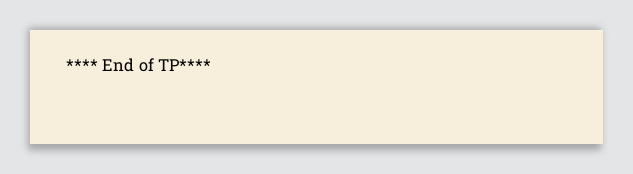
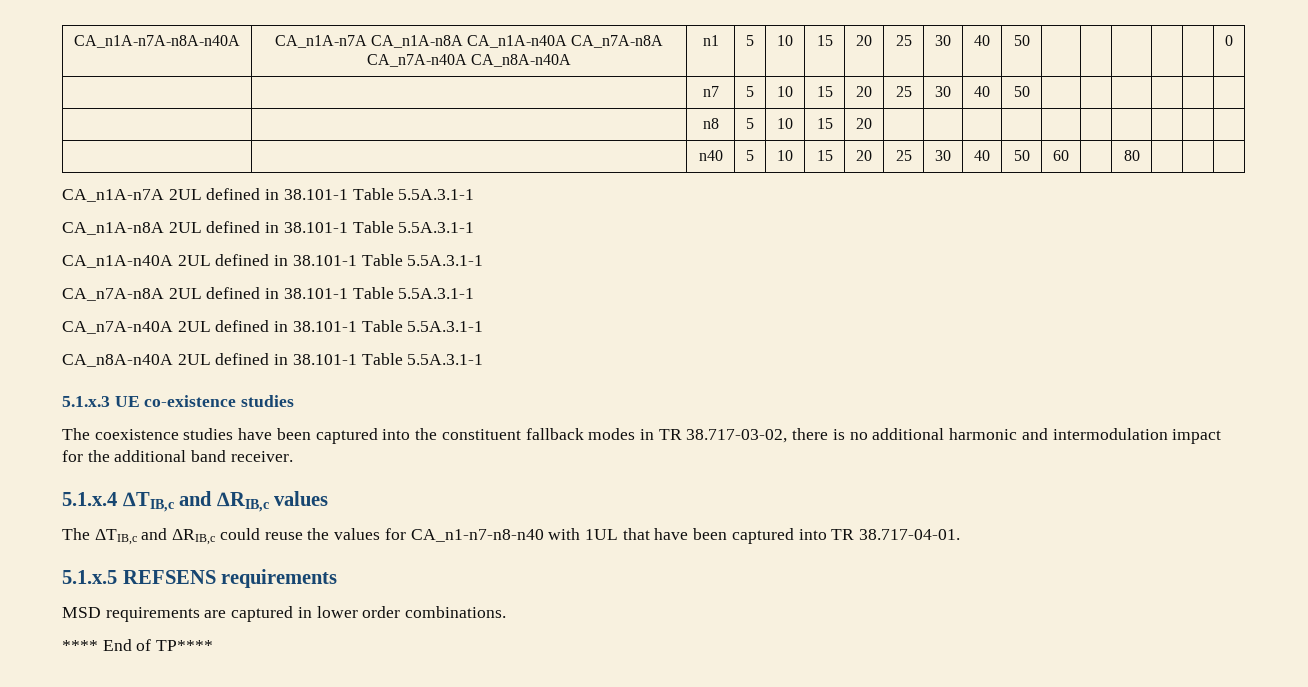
(66, 65) none -> [74,35,240,48] [274,35,664,48] [366,54,572,67] [702,35,719,46] [746,35,754,46] [777,35,793,46] [816,35,833,46] [856,35,872,46] [895,35,912,46] [935,35,951,46] [974,35,990,46] [1013,35,1030,46] [1225,35,1233,46] [702,86,719,97] [746,86,754,97] [777,86,793,97] [816,86,833,97] [856,86,872,97] [895,86,912,97] [935,86,951,97] [974,86,990,97] [1013,86,1030,97] [702,118,719,129] [746,118,754,129] [777,118,793,129] [816,118,833,129] [856,118,872,129] [698,150,723,161] [746,150,754,161] [777,150,793,161] [816,150,833,161] [856,150,872,161] [895,150,912,161] [935,150,951,161] [974,150,990,161] [1013,150,1030,161] [1053,150,1069,161] [1123,150,1140,161] [62,188,475,202] [62,221,475,235] [62,254,484,268] [62,287,475,301] [62,320,484,334] [62,353,484,367] [62,395,295,407] [62,428,1222,444] [62,450,293,462] [62,491,329,512] [62,528,961,545] [62,569,338,588] [62,606,507,622] CA_n1A-n7A-n8A-n40A | CA_n1A-n7A CA_n1A-n8A CA_n1A-n40A CA_n7A-n8A CA_n7A-n40A CA_n8A-n40A | n1 | 5 | 10 | 15 | 20 | 25 | 30 | 40 | 50 | | | | | | 0 // | | n7 | 5 | 10 | 15 | 20 | 25 | 30 | 40 | 50 | | | | | | // | | n8 | 5 | 10 | 15 | 20 | | | | | | | | | | // | | n40 | 5 | 10 | 15 | 20 | 25 | 30 | 40 | 50 | 60 | | 80 | | | // CA_n1A-n7A 2UL defined in 38.101-1 Table 5.5A.3.1-1 // CA_n1A-n8A 2UL defined in 38.101-1 Table 5.5A.3.1-1 // CA_n1A-n40A 2UL defined in 38.101-1 Table 5.5A.3.1-1 // CA_n7A-n8A 2UL defined in 38.101-1 Table 5.5A.3.1-1 // CA_n7A-n40A 2UL defined in 38.101-1 Table 5.5A.3.1-1 // CA_n8A-n40A 2UL defined in 38.101-1 Table 5.5A.3.1-1 // 5.1.x.3 UE co-existence studies // The coexistence studies have been captured into the constituent fallback modes in TR 38.717-03-02, there is no additional harmonic and intermodulation impact for the additional band receiver. // 5.1.x.4 ∆TIB,c and ∆RIB,c values // The ΔTIB,c and ΔRIB,c could reuse the values for CA_n1-n7-n8-n40 with 1UL that have been captured into TR 38.717-04-01. // 5.1.x.5 REFSENS requirements // MSD requirements are captured in lower order combinations. //

